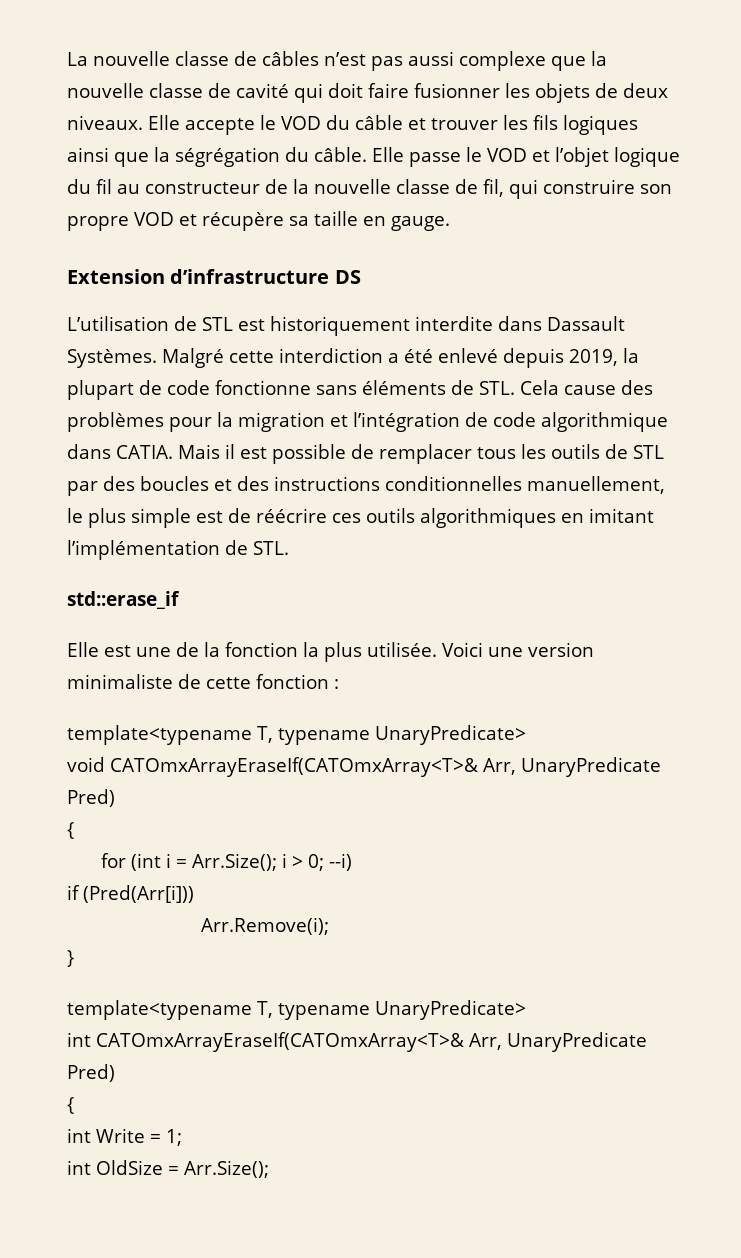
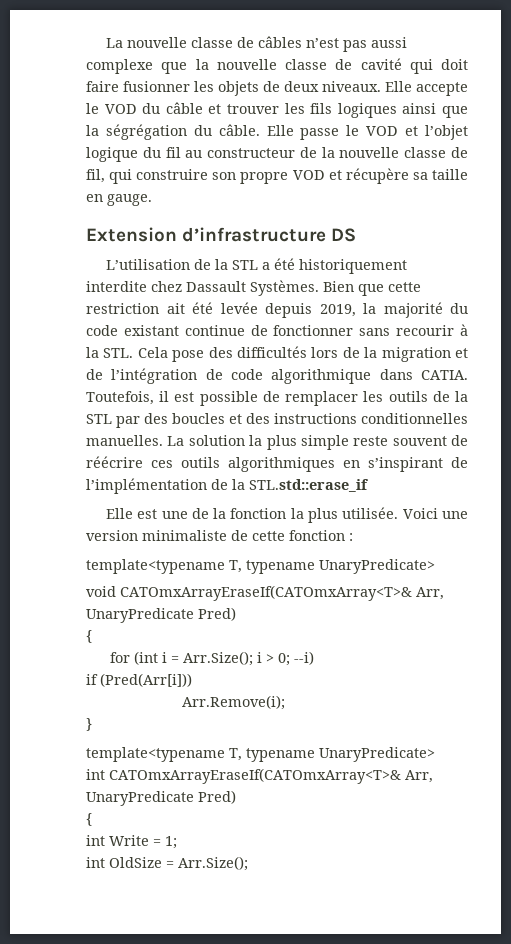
[201,317,265,331] STL est -> [214,258,295,270] la STL a été
[497,316,542,331] dans -> [151,281,182,292] chez
[162,348,639,368] [67,380,653,400] [67,412,212,432] Malgré cette interdiction a été enlevé depuis 2019, la plupart de code fonctionne sans éléments de STL. Cela cause des problèmes pour -> [323,281,421,296] [86,302,468,318] [86,324,468,336] [86,346,360,362] Bien que cette restriction ait été levée depuis 2019, la majorité du code existant continue de fonctionner sans recourir à la STL. Cela pose des difficultés lors de
(348, 421) none -> [86,369,103,380] de
[177,444,220,459] Mais -> [86,391,154,405] Toutefois,
[476,447,516,459] tous -> (359, 398) none
(628, 451) none -> [455,391,469,402] la
[527,476,665,494] [67,508,223,528] manuellement, le plus simple est -> [86,435,447,450] manuelles. La solution la plus simple reste souvent
[589,508,654,523] [67,540,289,560] [67,591,180,609] imitant l’implémentation de STL. // std::erase_if -> [368,457,468,472] [86,478,368,494] s’inspirant de l’implémentation de la STL.std::erase_if

